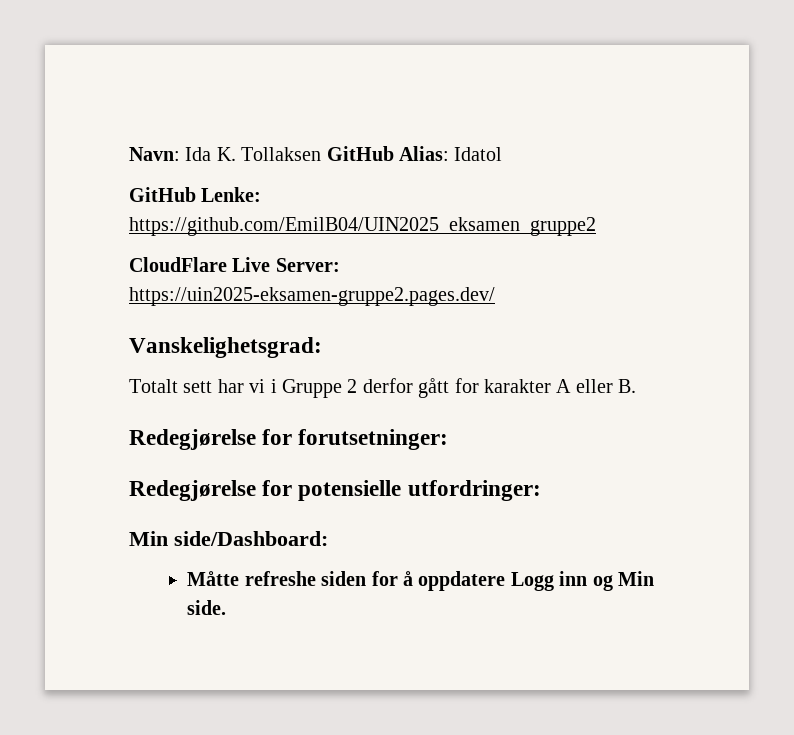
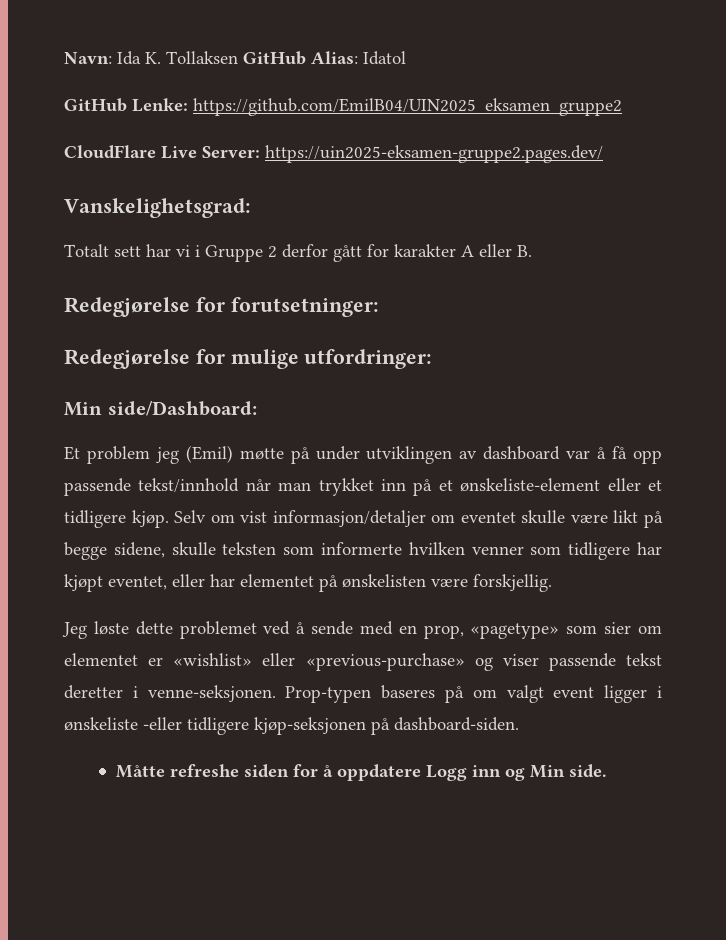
[298,480,402,501] potensielle -> [230,349,299,369] mulige
(328, 538) none -> [64,445,662,464] [64,478,662,496] [64,510,663,528] [64,542,662,560] [64,574,552,592] [62,621,662,639] [64,653,662,671] [64,685,662,703] [64,717,519,735] // Et problem jeg (Emil) møtte på under utviklingen av dashboard var å få opp passende tekst/innhold når man trykket inn på et ønskeliste-element eller et tidligere kjøp. Selv om vist informasjon/detaljer om eventet skulle være likt på begge sidene, skulle teksten som informerte hvilken venner som tidligere har kjøpt eventet, eller har elementet på ønskelisten være forskjellig. // Jeg løste dette problemet ved å sende med en prop, «pagetype» som sier om elementet er «wishlist» eller «previous-purchase» og viser passende tekst deretter i venne-seksjonen. Prop-typen baseres på om valgt event ligger i ønskeliste -eller tidligere kjøp-seksjonen på dashboard-siden.

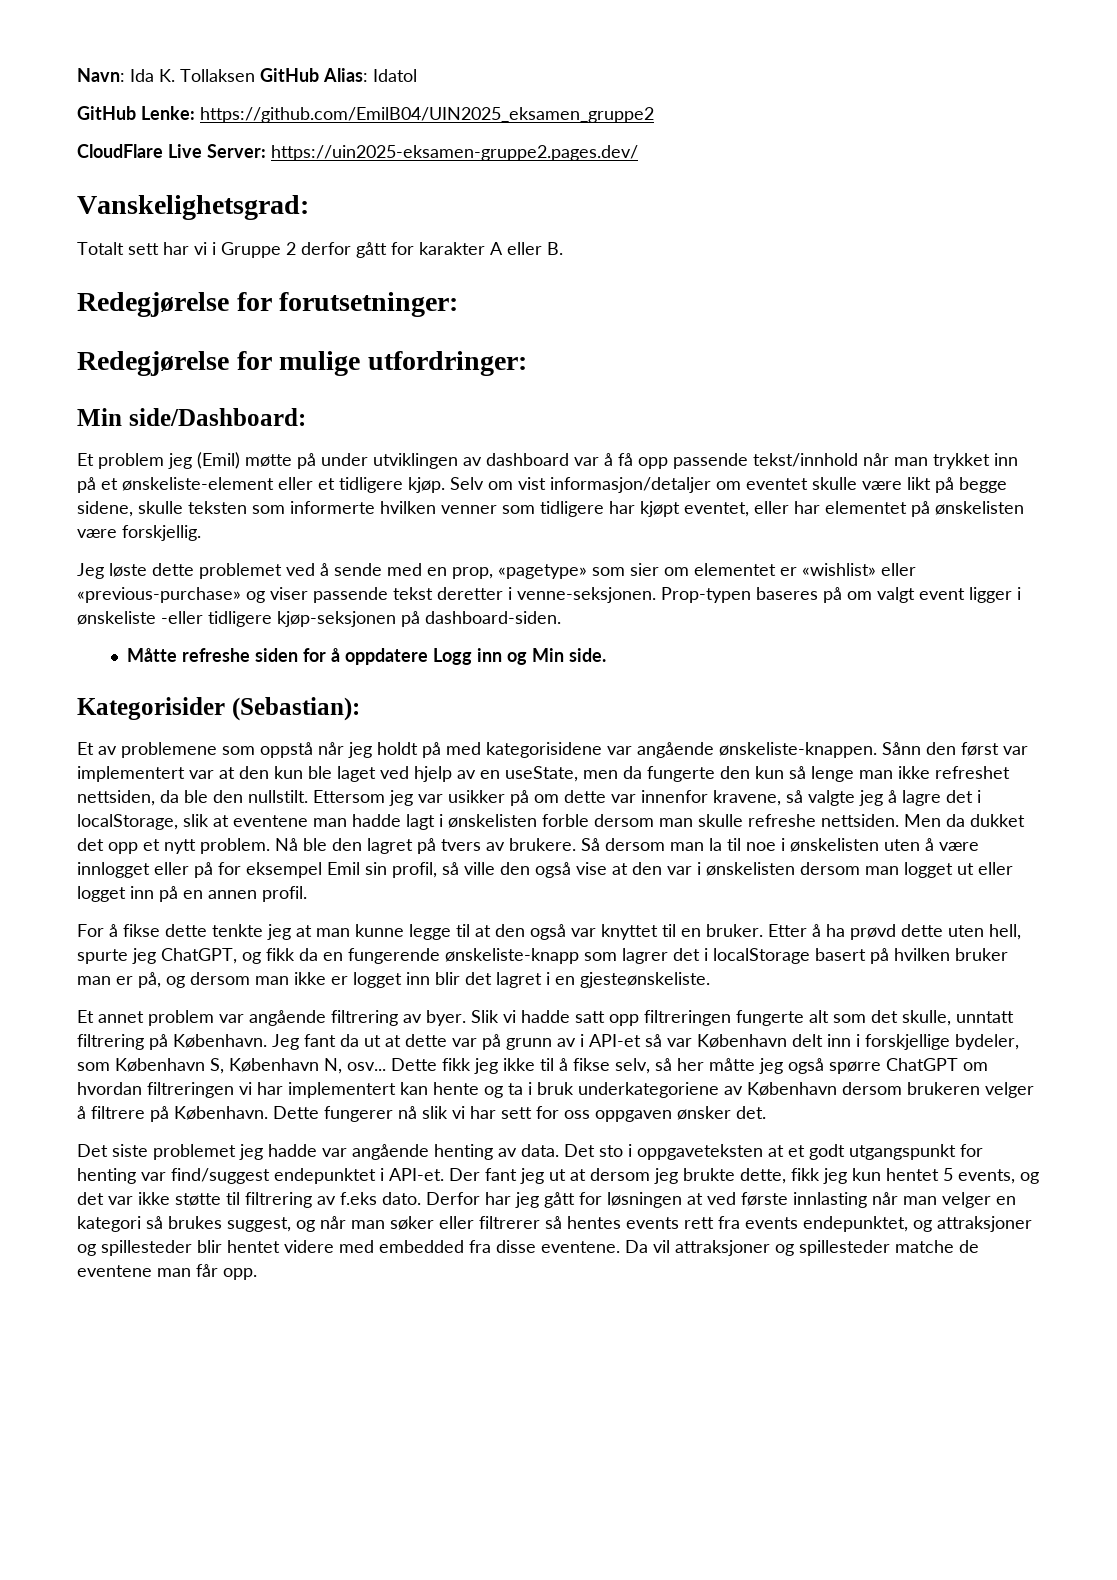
(607, 771) none -> [77,697,360,721] [77,742,1028,758] [77,766,1010,782] [77,790,981,806] [77,814,1025,830] [77,838,979,854] [77,862,1013,878] [77,886,307,902] [77,924,1021,940] [77,948,1008,964] [77,972,710,988] [77,1010,1014,1026] [77,1034,1019,1050] [77,1058,988,1074] [77,1082,1034,1098] [77,1106,766,1122] [77,1144,983,1160] [77,1168,1039,1184] [77,1192,1016,1208] [77,1216,1032,1232] [77,1240,979,1256] [77,1264,257,1280] // Kategorisider (Sebastian): // Et av problemene som oppstå når jeg holdt på med kategorisidene var angående ønskeliste-knappen. Sånn den først var implementert var at den kun ble laget ved hjelp av en useState, men da fungerte den kun så lenge man ikke refreshet nettsiden, da ble den nullstilt. Ettersom jeg var usikker på om dette var innenfor kravene, så valgte jeg å lagre det i localStorage, slik at eventene man hadde lagt i ønskelisten forble dersom man skulle refreshe nettsiden. Men da dukket det opp et nytt problem. Nå ble den lagret på tvers av brukere. Så dersom man la til noe i ønskelisten uten å være innlogget eller på for eksempel Emil sin profil, så ville den også vise at den var i ønskelisten dersom man logget ut eller logget inn på en annen profil. // For å fikse dette tenkte jeg at man kunne legge til at den også var knyttet til en bruker. Etter å ha prøvd dette uten hell, spurte jeg ChatGPT, og fikk da en fungerende ønskeliste-knapp som lagrer det i localStorage basert på hvilken bruker man er på, og dersom man ikke er logget inn blir det lagret i en gjesteønskeliste. // Et annet problem var angående filtrering av byer. Slik vi hadde satt opp filtreringen fungerte alt som det skulle, unntatt filtrering på København. Jeg fant da ut at dette var på grunn av i API-et så var København delt inn i forskjellige bydeler, som København S, København N, osv... Dette fikk jeg ikke til å fikse selv, så her måtte jeg også spørre ChatGPT om hvordan filtreringen vi har implementert kan hente og ta i bruk underkategoriene av København dersom brukeren velger å filtrere på København. Dette fungerer nå slik vi har sett for oss oppgaven ønsker det. // Det siste problemet jeg hadde var angående henting av data. Det sto i oppgaveteksten at et godt utgangspunkt for henting var find/suggest endepunktet i API-et. Der fant jeg ut at dersom jeg brukte dette, fikk jeg kun hentet 5 events, og det var ikke støtte til filtrering av f.eks dato. Derfor har jeg gått for løsningen at ved første innlasting når man velger en kategori så brukes suggest, og når man søker eller filtrerer så hentes events rett fra events endepunktet, og attraksjoner og spillesteder blir hentet videre med embedded fra disse eventene. Da vil attraksjoner og spillesteder matche de eventene man får opp.

